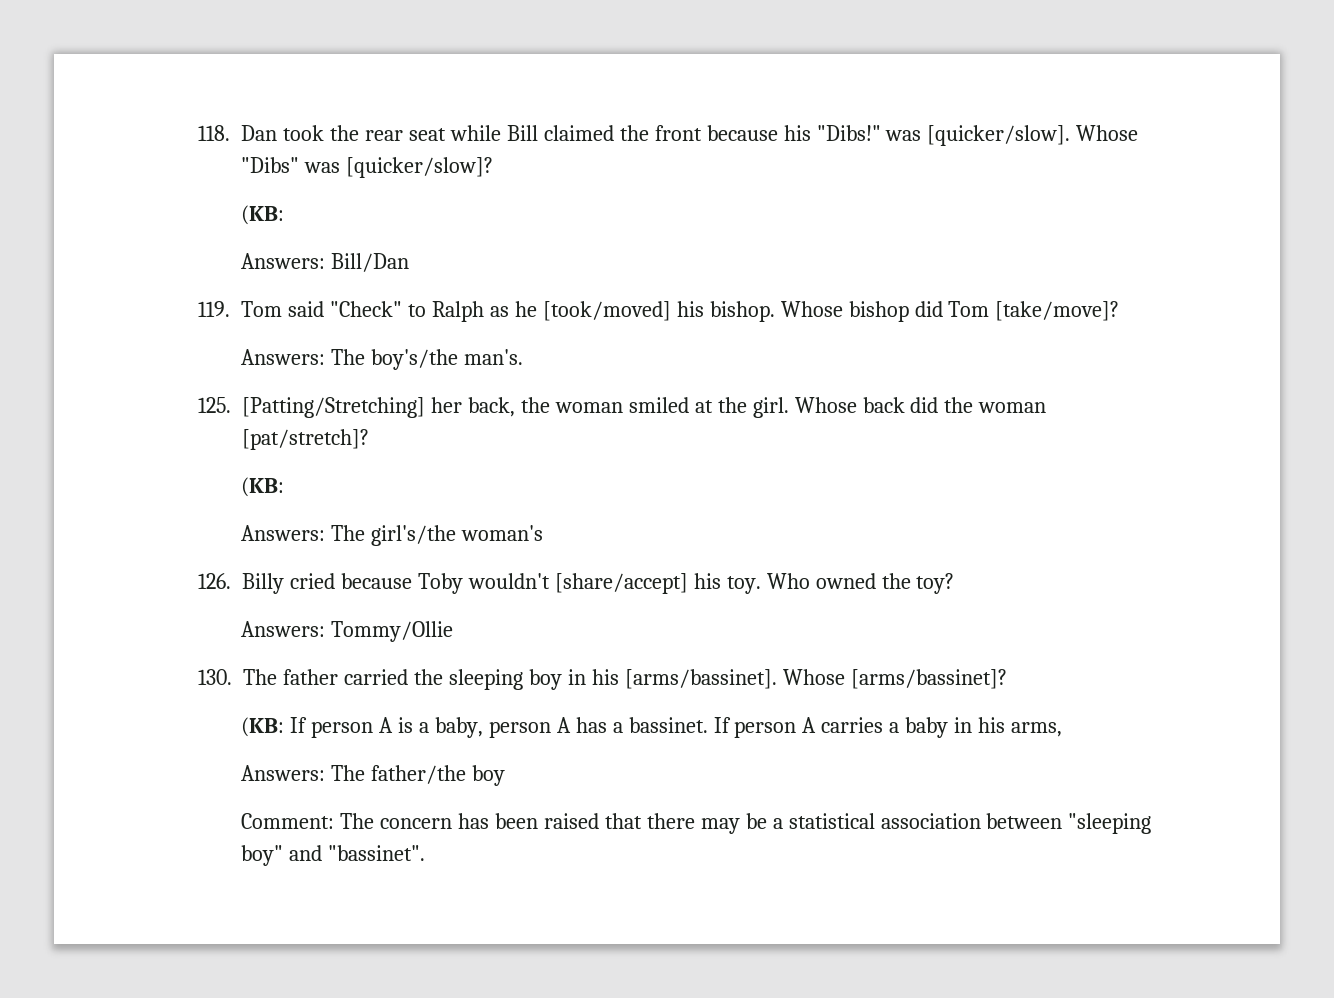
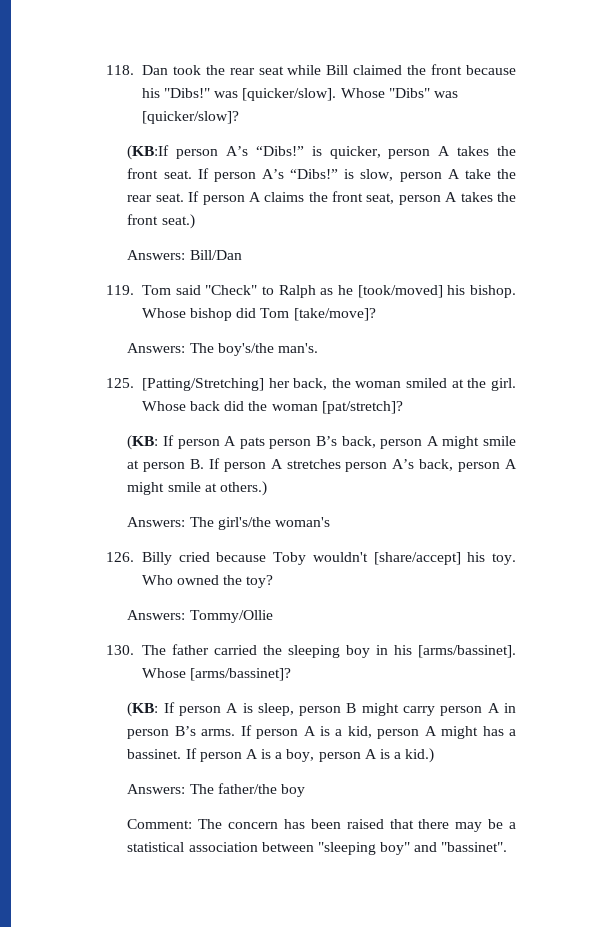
[241,205,285,225] (KB: -> [127,145,516,160] [127,168,516,182] [127,191,516,205] [127,214,195,229] (KB:If person A’s “Dibs!” is quicker, person A takes the front seat. If person A’s “Dibs!” is slow, person A take the rear seat. If person A claims the front seat, person A takes the front seat.)
(285, 487) none -> [162,435,516,449] [127,458,517,472] [127,481,267,496] If person A pats person B’s back, person A might smile at person B. If person A stretches person A’s back, person A might smile at others.)
[418,717,571,738] a baby, person A -> [257,703,516,716] [127,725,479,739] sleep, person B might carry person A in person B’s arms. If person A is a kid, person A might
[821,717,1063,738] carries a baby in his arms, -> [261,748,435,763] is a boy, person A is a kid.)

